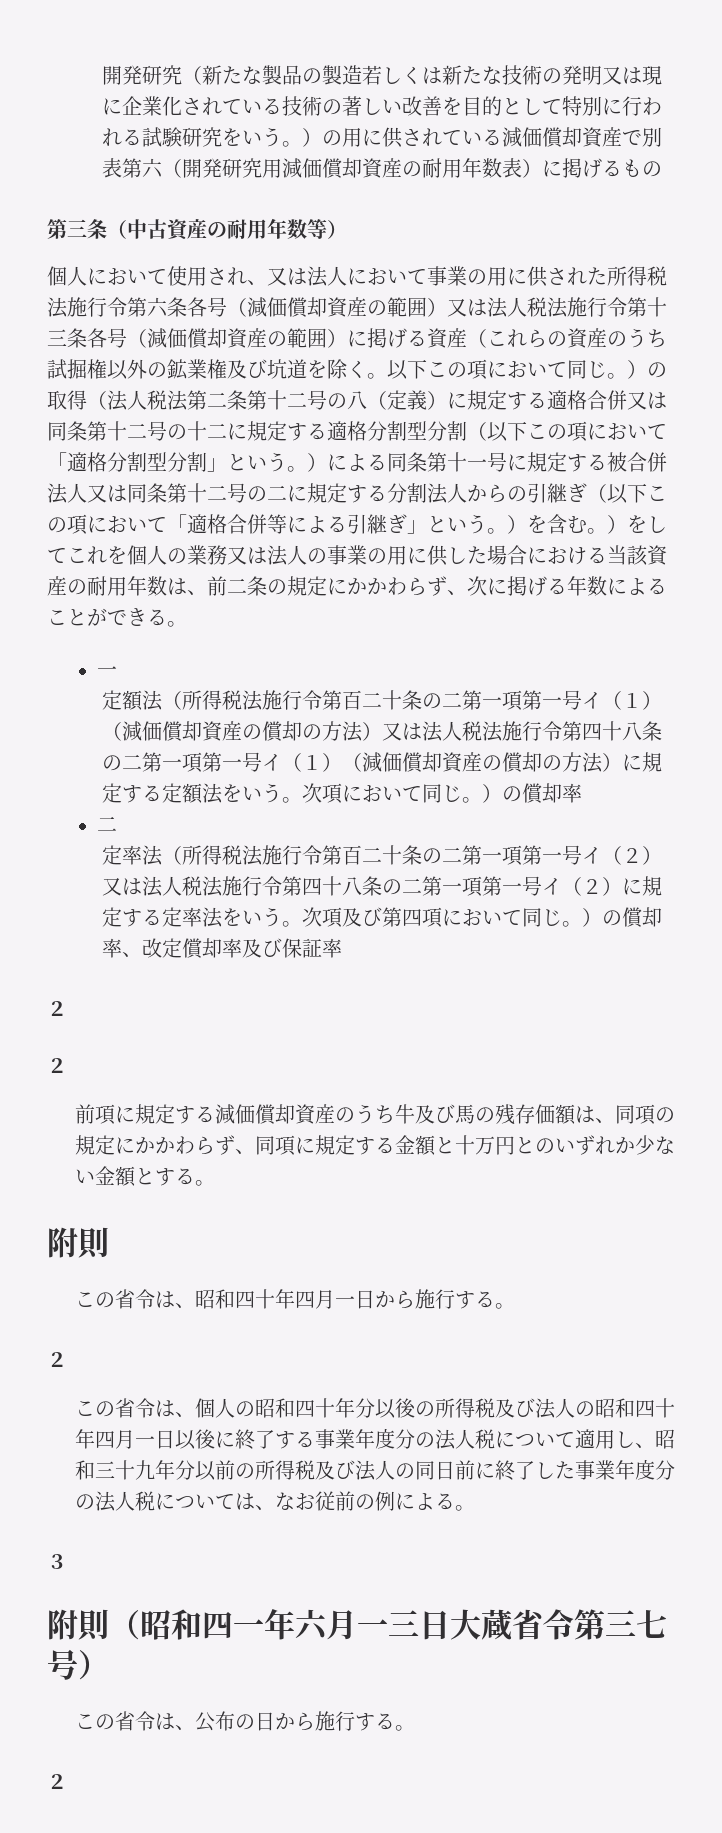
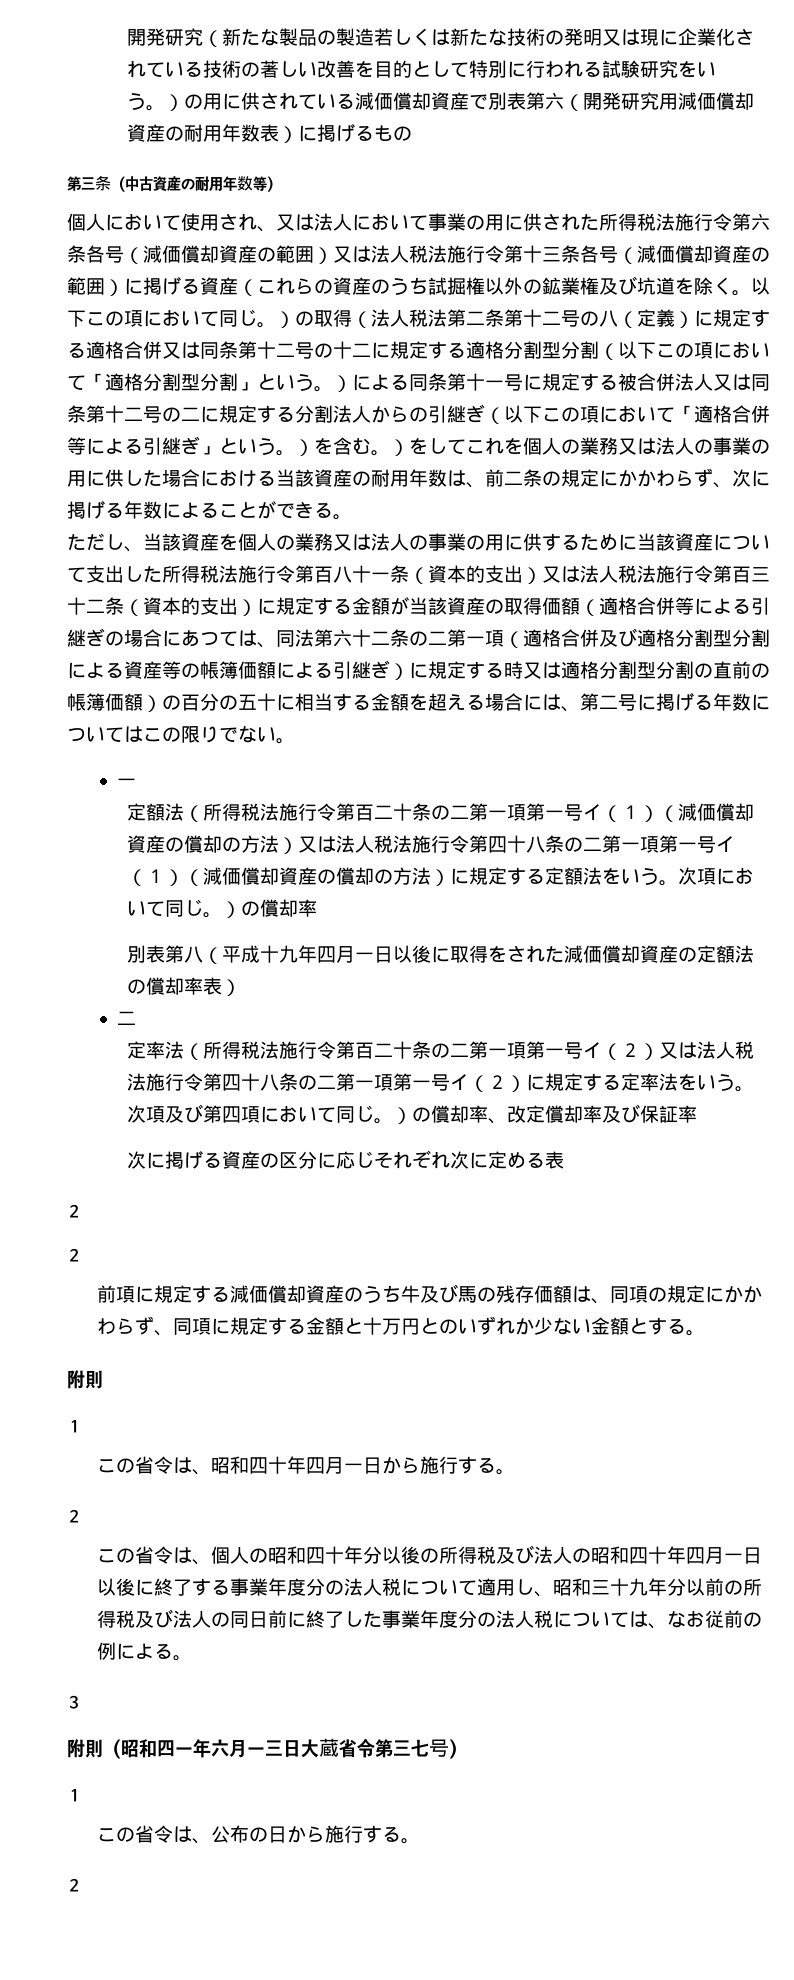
(187, 624) none -> [67,533,770,552] [67,565,770,584] [67,597,770,616] [67,628,770,648] [67,660,770,680] [67,693,770,712] [67,726,295,744] // ただし、当該資産を個人の業務又は法人の事業の用に供するために当該資産について支出した所得税法施行令第百八十一条（資本的支出）又は法人税法施行令第百三十二条（資本的支出）に規定する金額が当該資産の取得価額（適格合併等による引継ぎの場合にあつては、同法第六十二条の二第一項（適格合併及び適格分割型分割による資産等の帳簿価額による引継ぎ）に規定する時又は適格分割型分割の直前の帳簿価額）の百分の五十に相当する金額を超える場合には、第二号に掲げる年数についてはこの限りでない。
(583, 793) none -> [126,945,754,964] [126,977,241,996] // 別表第八（平成十九年四月一日以後に取得をされた減価償却資産の定額法の償却率表）
(343, 948) none -> [126,1150,564,1169] // 次に掲げる資産の区分に応じそれぞれ次に定める表
(109, 1243) none -> [67,1420,81,1433] // １
(109, 1665) none -> [67,1789,81,1802] // １

